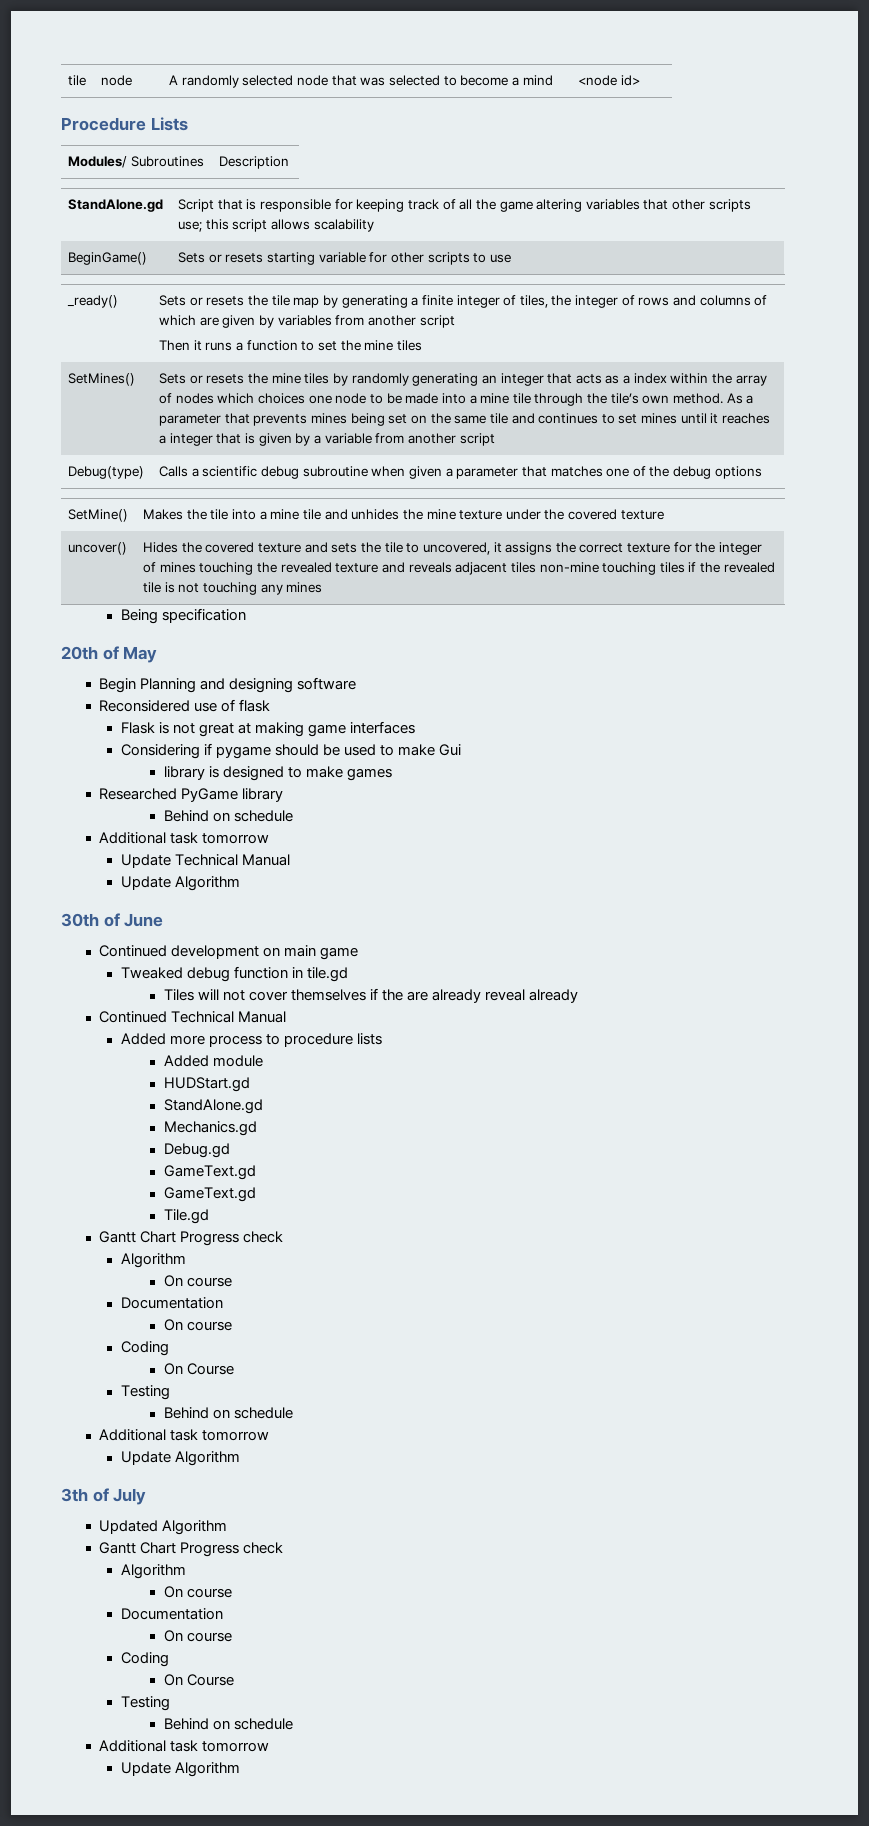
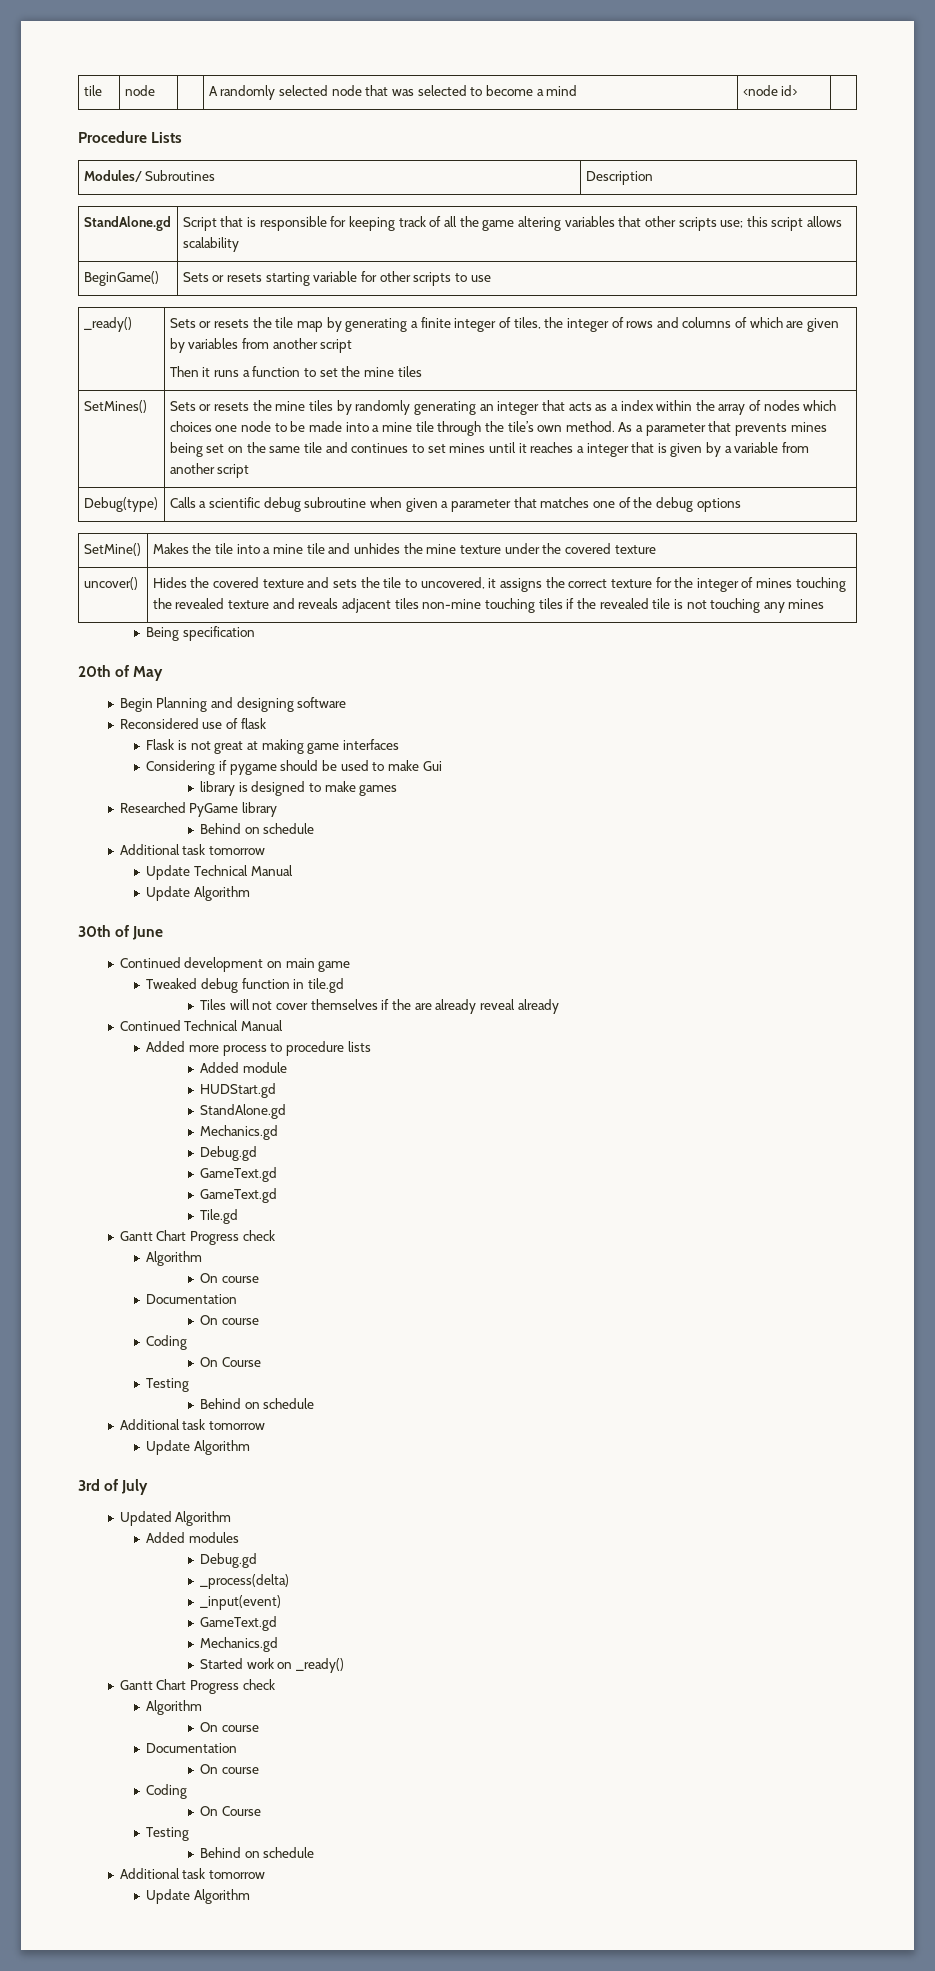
[61,1488,88,1502] 3th -> [78,1479,100,1491] 3rd
(228, 1527) none -> [146,1532,240,1543] [200,1553,258,1568] [200,1574,290,1589] [200,1595,282,1610] [200,1616,278,1631] [200,1637,279,1652] [200,1658,345,1673] // Added modules // Debug.gd // _process(delta) // _input(event) // GameText.gd // Mechanics.gd // Started work on _ready()

